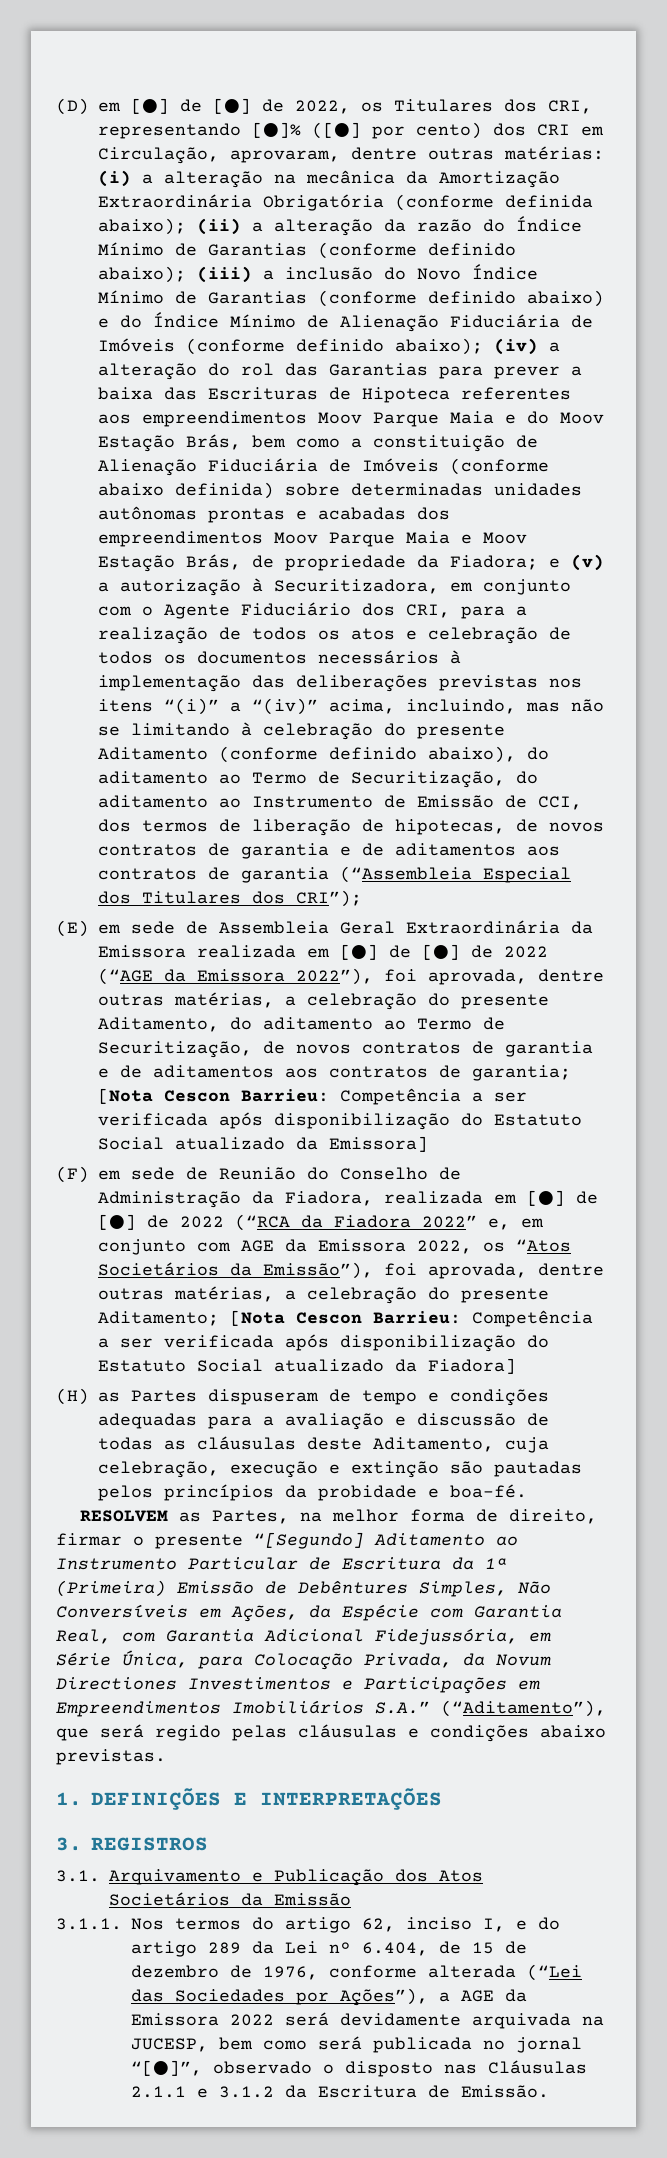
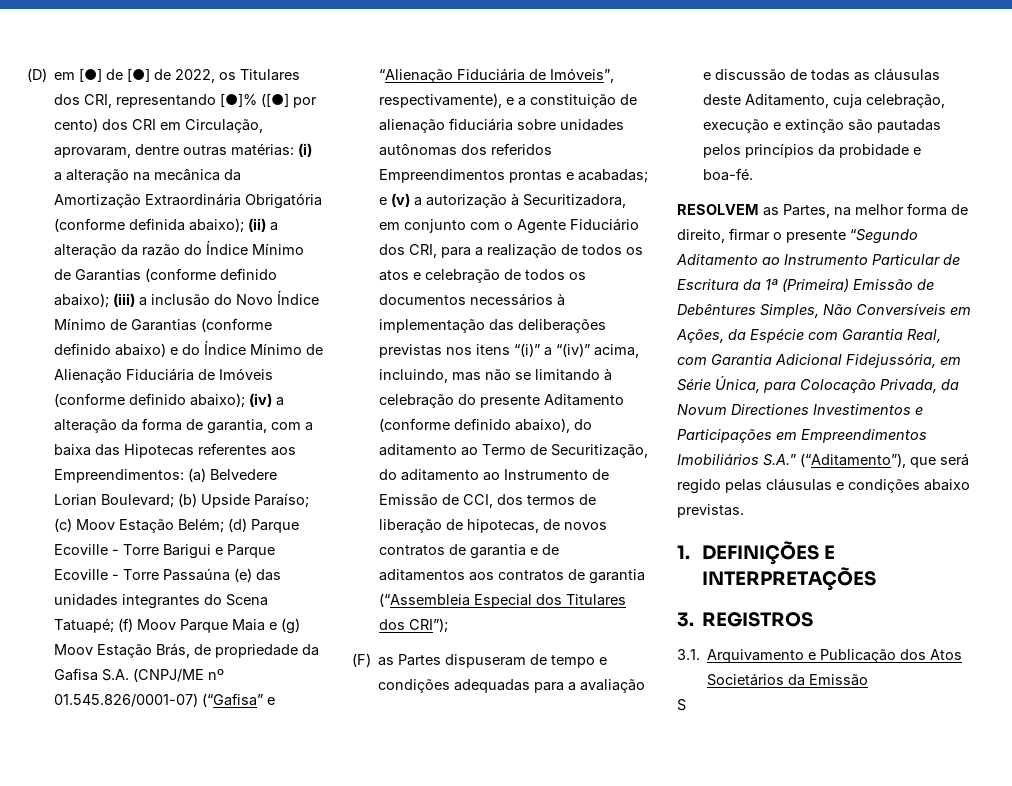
[208,363,582,379] [98,387,571,403] [98,411,604,427] [98,434,538,452] [98,458,549,476] [98,482,582,499] [98,506,450,523] [98,531,472,547] do rol das Garantias para prever a baixa das Escrituras de Hipoteca referentes aos empreendimentos Moov Parque Maia e do Moov Estação Brás, bem como a constituição de Alienação Fiduciária de Imóveis (conforme abaixo definida) sobre determinadas unidades autônomas prontas e acabadas dos empreendimentos Moov Parque Maia e -> [121,418,314,434] [54,443,297,458] [54,468,278,483] [54,493,310,508] [54,518,300,533] [54,544,276,559] [54,568,282,582] [54,594,269,609] [54,618,301,634] da forma de garantia, com a baixa das Hipotecas referentes aos Empreendimentos: (a) Belvedere Lorian Boulevard; (b) Upside Paraíso; (c) Moov Estação Belém; (d) Parque Ecoville - Torre Barigui e Parque Ecoville - Torre Passaúna (e) das unidades integrantes do Scena Tatuapé; (f) Moov Parque Maia e (g)
[450,555,538,570] Fiadora; -> [54,668,225,682] [54,693,276,707] [379,68,615,83] [379,93,638,108] [379,118,625,133] [379,143,553,156] [379,169,649,183] Gafisa S.A. (CNPJ/ME nº 01.545.826/0001-07) (“Gafisa” e “Alienação Fiduciária de Imóveis”, respectivamente), e a constituição de alienação fiduciária sobre unidades autônomas dos referidos Empreendimentos prontas e acabadas;
[56,920,593,937] [98,944,548,960] [98,968,604,985] [98,992,549,1010] [98,1017,505,1032] [98,1041,593,1058] [98,1065,571,1081] [98,1088,527,1105] [98,1112,582,1130] [98,1136,428,1152] [56,1166,461,1183] [98,1190,598,1208] [98,1214,544,1231] [98,1239,571,1255] [98,1262,604,1279] [98,1286,549,1304] [98,1310,593,1327] [98,1334,549,1352] [98,1358,516,1374] [56,1388,89,1405] (E) em sede de Assembleia Geral Extraordinária da Emissora realizada em [●] de [●] de 2022 (“AGE da Emissora 2022”), foi aprovada, dentre outras matérias, a celebração do presente Aditamento, do aditamento ao Termo de Securitização, de novos contratos de garantia e de aditamentos aos contratos de garantia; [Nota Cescon Barrieu: Competência a ser verificada após disponibilização do Estatuto Social atualizado da Emissora] // (F) em sede de Reunião do Conselho de Administração da Fiadora, realizada em [●] de [●] de 2022 (“RCA da Fiadora 2022” e, em conjunto com AGE da Emissora 2022, os “Atos Societários da Emissão”), foi aprovada, dentre outras matérias, a celebração do presente Aditamento; [Nota Cescon Barrieu: Competência a ser verificada após disponibilização do Estatuto Social atualizado da Fiadora] // (H) -> [352,653,371,667] (F)
[254,1532,364,1549] “[Segundo] -> [850,229,918,244] “Segundo
[56,1917,560,1933] [131,1941,527,1957] [131,1964,582,1981] [131,1988,527,2006] [131,2012,604,2029] [131,2036,582,2053] [131,2060,587,2077] [131,2085,549,2098] 3.1.1. Nos termos do artigo 62, inciso I, e do artigo 289 da Lei nº 6.404, de 15 de dezembro de 1976, conforme alterada (“Lei das Sociedades por Ações”), a AGE da Emissora 2022 será devidamente arquivada na JUCESP, bem como será publicada no jornal “[●]”, observado o disposto nas Cláusulas 2.1.1 e 3.1.2 da Escritura de Emissão. -> [677,699,686,711] S

